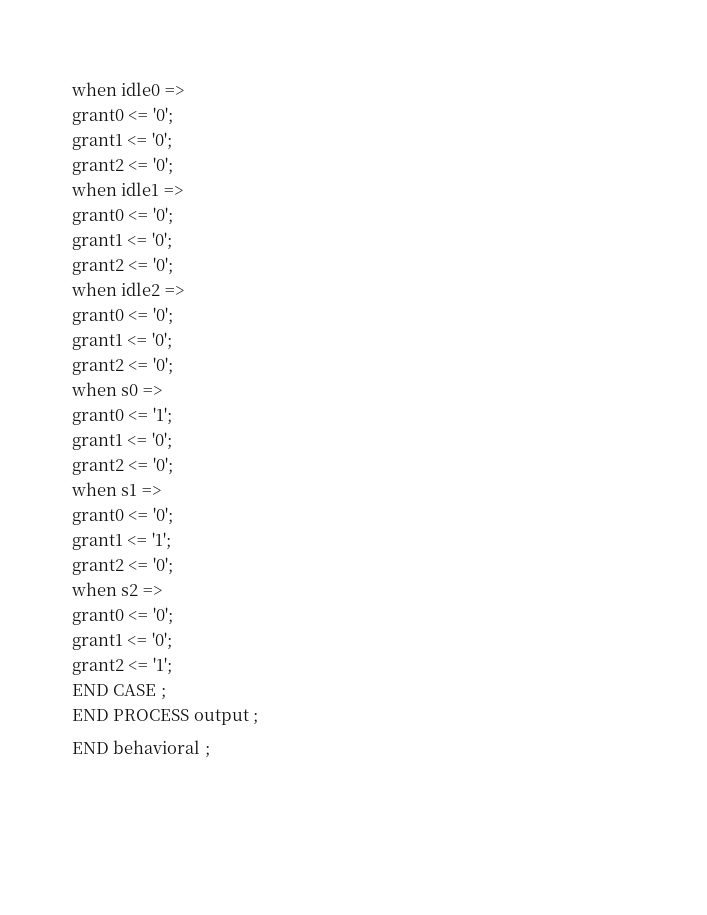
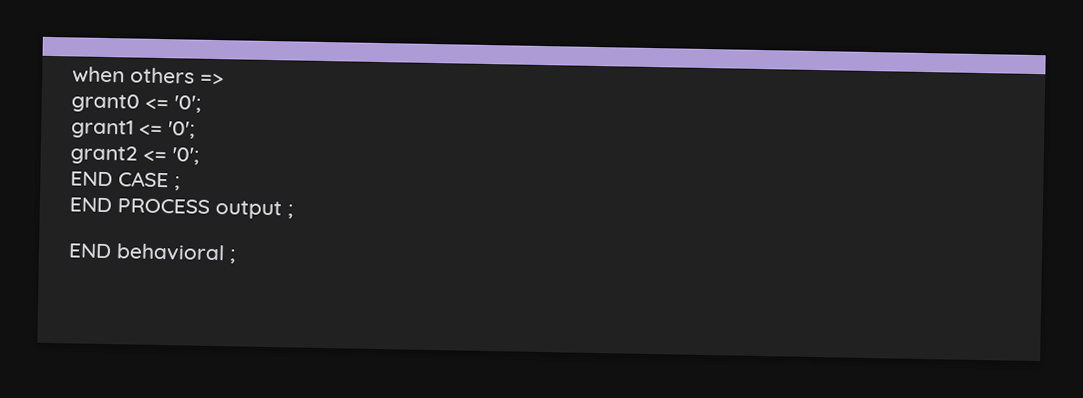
[71,82,161,96] when idle0 -> [72,66,195,84] when others
[71,182,184,196] [72,207,173,225] [72,232,172,250] [72,257,173,275] [71,282,185,296] [72,307,173,325] [72,332,172,350] [72,357,173,375] [71,382,163,396] [72,407,172,425] [72,432,172,450] [72,457,173,475] [71,482,162,496] [72,507,173,525] [72,532,171,550] [72,557,173,575] [71,582,163,596] [72,607,173,625] [72,632,172,650] [72,657,172,675] // when idle1 => // grant0 <= '0'; // grant1 <= '0'; // grant2 <= '0'; // when idle2 => // grant0 <= '0'; // grant1 <= '0'; // grant2 <= '0'; // when s0 => // grant0 <= '1'; // grant1 <= '0'; // grant2 <= '0'; // when s1 => // grant0 <= '0'; // grant1 <= '1'; // grant2 <= '0'; // when s2 => // grant0 <= '0'; // grant1 <= '0'; // grant2 <= '1'; -> (199, 156) none

